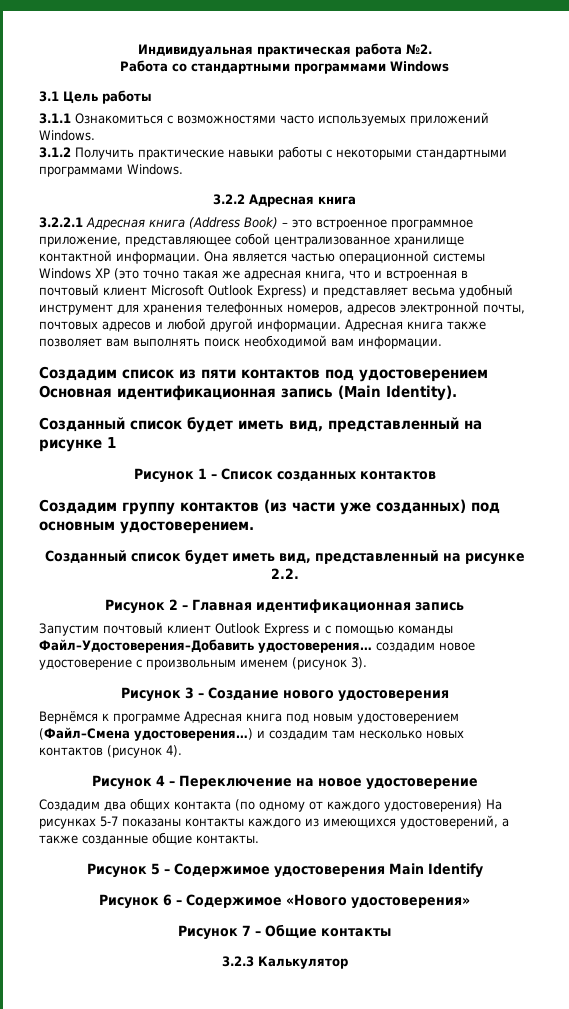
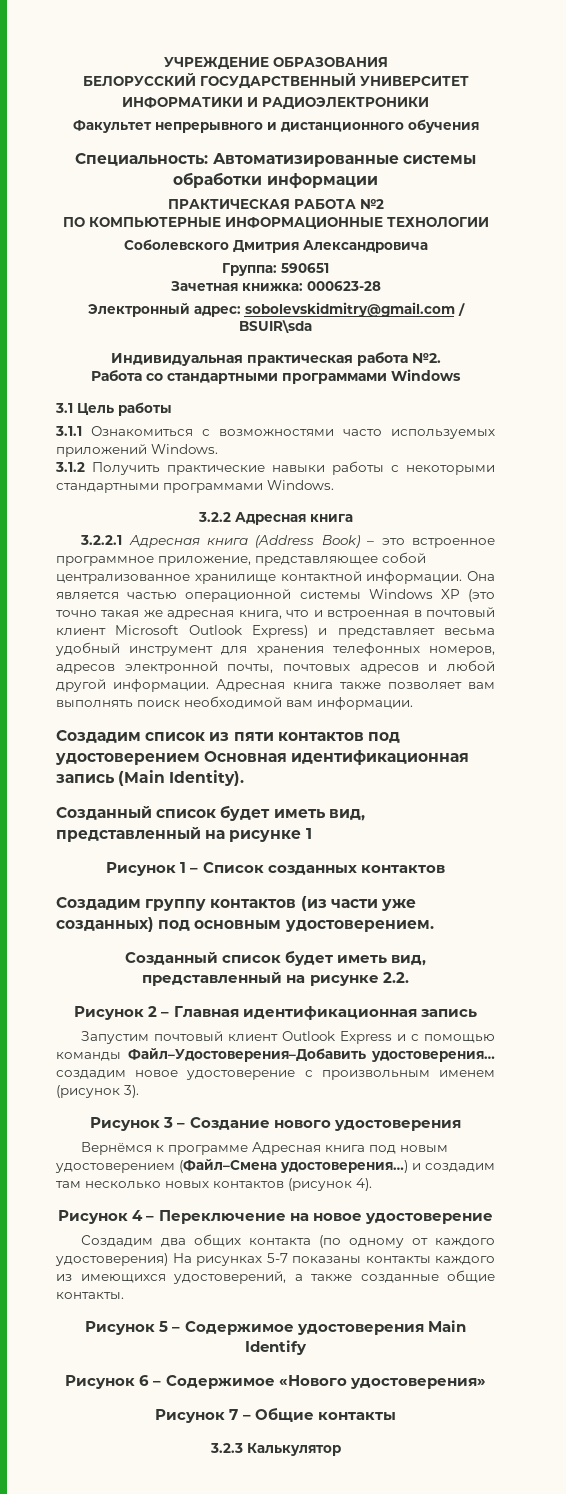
(137, 50) none -> [163,57,388,69] [82,73,469,88] [122,97,429,109] [72,119,479,133] [75,153,476,167] [173,172,378,188] [167,199,384,209] [62,217,489,229] [123,239,428,253] [222,263,329,276] [170,281,381,291] [87,302,465,317] [239,320,312,333] УЧРЕЖДЕНИЕ ОБРАЗОВАНИЯ // БЕЛОРУССКИЙ ГОСУДАРСТВЕННЫЙ УНИВЕРСИТЕТ // ИНФОРМАТИКИ И РАДИОЭЛЕКТРОНИКИ // Факультет непрерывного и дистанционного обучения // Специальность: Автоматизированные системы обработки информации // ПРАКТИЧЕСКАЯ РАБОТА №2 // ПО КОМПЬЮТЕРНЫЕ ИНФОРМАЦИОННЫЕ ТЕХНОЛОГИИ // Соболевского Дмитрия Александровича // Группа: 590651 // Зачетная книжка: 000623-28 // Электронный адрес: sobolevskidmitry@gmail.com / BSUIR\sda //

